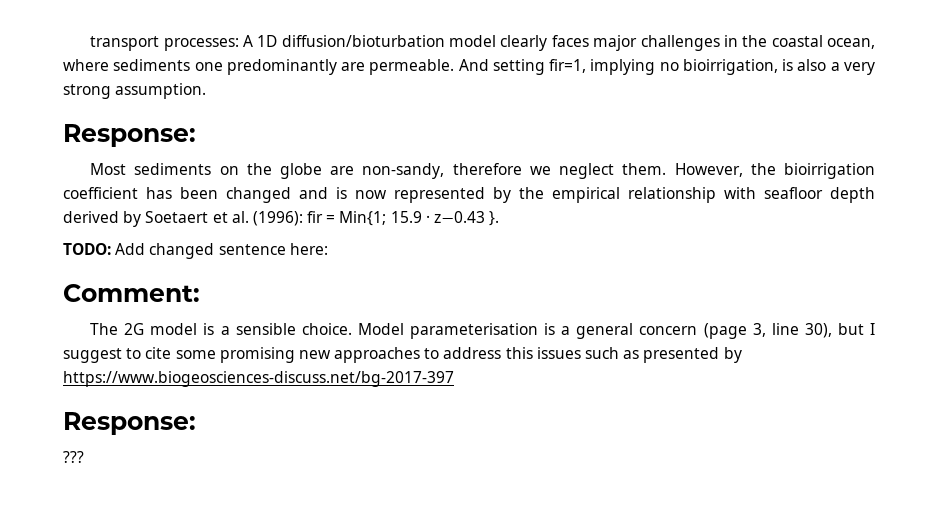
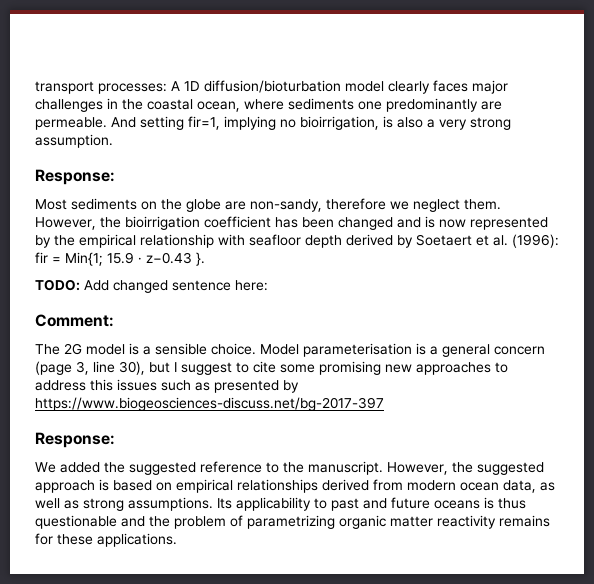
[63,451,84,463] ??? -> [35,461,544,475] [35,479,555,493] [35,497,526,511] [35,515,550,529] [35,533,177,547] We added the suggested reference to the manuscript. However, the suggested approach is based on empirical relationships derived from modern ocean data, as well as strong assumptions. Its applicability to past and future oceans is thus questionable and the problem of parametrizing organic matter reactivity remains for these applications.

